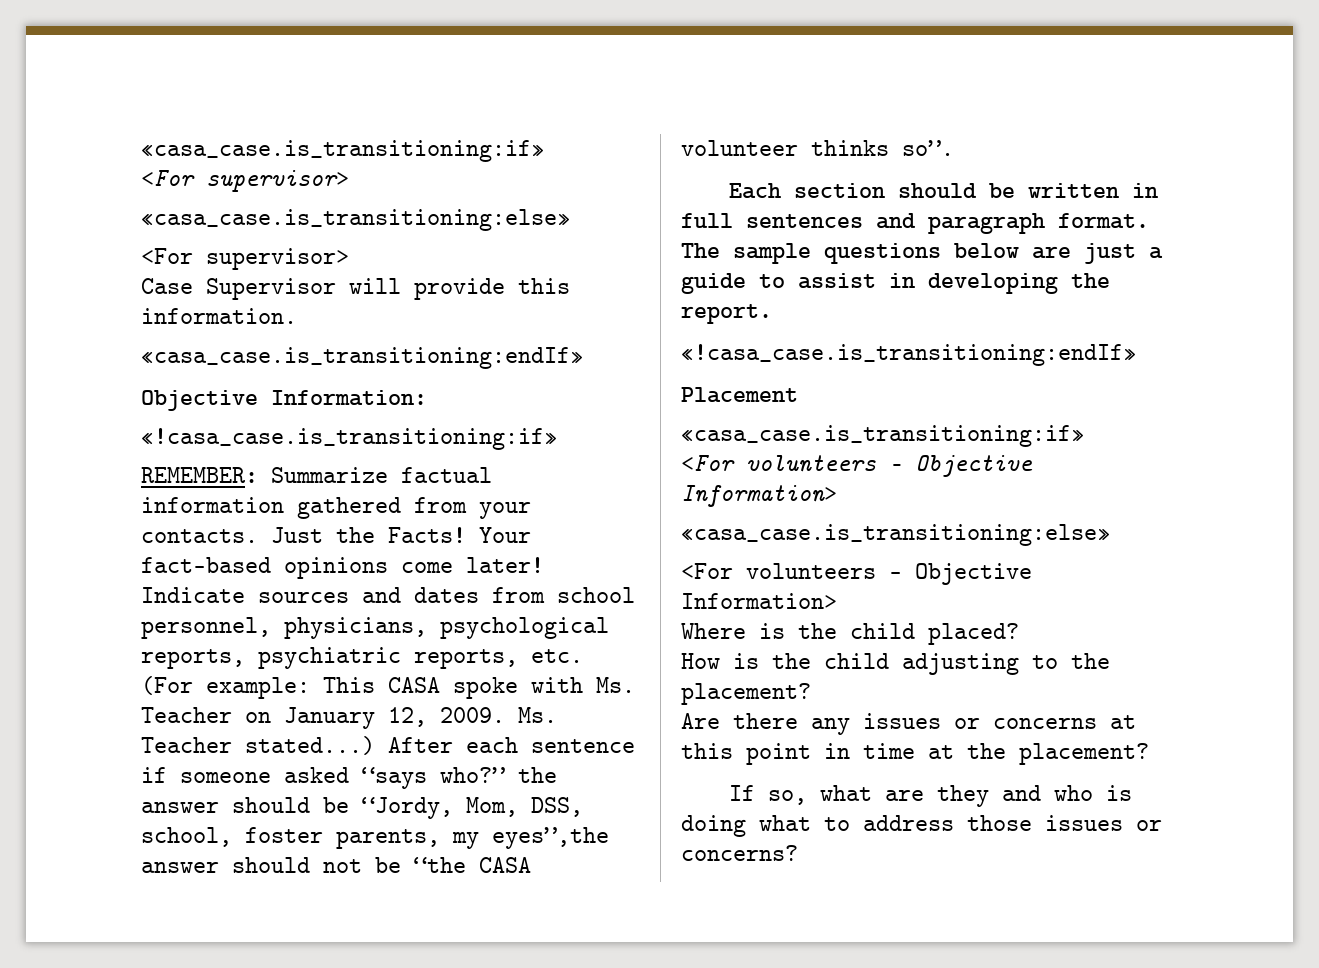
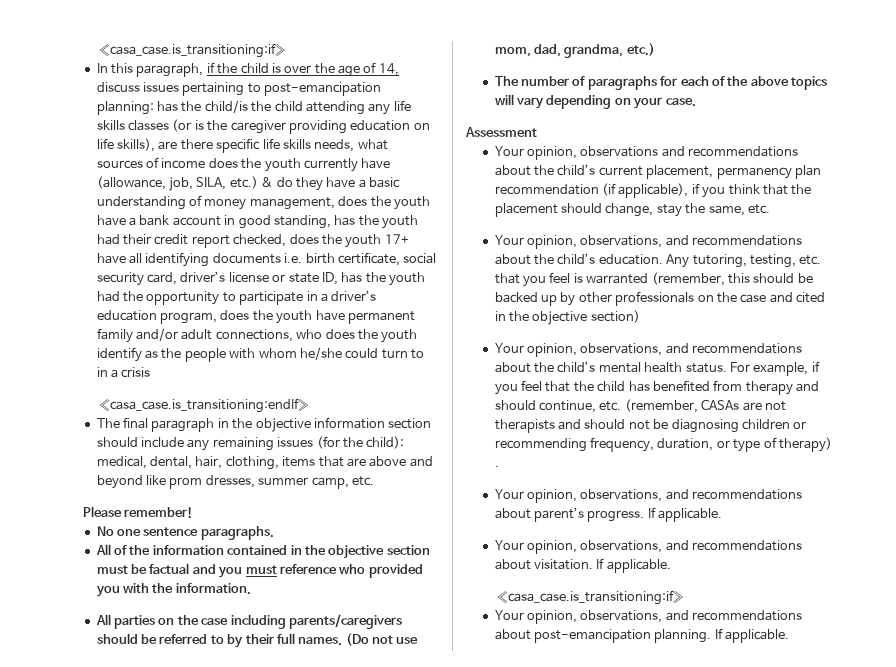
[141,140,544,162] [141,170,349,192] [141,209,570,231] [141,248,349,270] [141,278,570,300] [141,308,297,324] [141,347,583,369] [141,390,427,411] [141,428,557,450] [141,467,492,483] [141,497,531,519] [141,527,531,543] [141,557,544,579] [141,587,635,603] [141,617,609,639] [141,647,583,669] [141,676,635,699] [141,707,557,729] [141,736,635,755] [141,767,557,789] [141,797,583,819] [141,827,609,849] [141,857,531,873] [681,140,954,156] [729,183,1159,199] [681,213,1149,234] [681,243,1163,264] [681,273,1110,294] [681,304,772,324] [681,344,1136,366] [681,387,798,403] [681,425,1084,447] [681,455,1033,477] [681,485,837,507] [681,524,1110,546] [681,563,1032,585] [681,593,837,609] [681,623,1019,645] [681,653,1110,675] [681,683,811,705] [681,713,1136,735] [681,743,1149,765] [729,785,1133,807] [681,815,1162,837] [681,845,798,861] «casa_case.is_transitioning:if» // <For supervisor> // «casa_case.is_transitioning:else» // <For supervisor> // Case Supervisor will provide this information. // «casa_case.is_transitioning:endIf» // Objective Information: // «!casa_case.is_transitioning:if» // REMEMBER: Summarize factual information gathered from your contacts. Just the Facts! Your fact-based opinions come later! Indicate sources and dates from school personnel, physicians, psychological reports, psychiatric reports, etc. (For example: This CASA spoke with Ms. Teacher on January 12, 2009. Ms. Teacher stated...) After each sentence if someone asked “says who?” the answer should be “Jordy, Mom, DSS, school, foster parents, my eyes”,the answer should not be “the CASA volunteer thinks so”. // Each section should be written in full sentences and paragraph format. The sample questions below are just a guide to assist in developing the report. // «!casa_case.is_transitioning:endIf» // Placement // «casa_case.is_transitioning:if» // <For volunteers - Objective Information> // «casa_case.is_transitioning:else» // <For volunteers - Objective Information> // Where is the child placed? // How is the child adjusting to the placement? // Are there any issues or concerns at this point in time at the placement? // If so, what are they and who is doing what to address those issues or concerns? -> [97,43,287,58] [96,62,399,77] [96,82,382,96] [96,100,411,115] [96,119,430,134] [96,138,388,153] [96,157,391,172] [96,176,401,191] [96,195,430,210] [96,215,419,229] [96,234,409,248] [96,252,437,267] [96,271,426,286] [96,290,377,305] [96,310,415,324] [96,328,418,343] [96,347,425,362] [96,367,151,378] [97,398,310,413] [96,417,432,432] [96,436,405,451] [96,456,433,470] [96,475,374,489] [82,506,194,519] [96,526,274,540] [95,544,430,559] [96,563,423,578] [95,583,251,597] [95,614,402,629] [96,633,419,648] [494,43,655,58] [494,76,828,90] [494,94,696,109] [465,127,537,137] [494,146,799,160] [494,164,821,179] [494,183,812,198] [494,203,770,217] [494,235,803,249] [494,253,822,268] [494,272,813,287] [494,291,826,306] [494,310,640,325] [494,343,803,357] [494,361,820,376] [494,380,820,395] [494,399,786,413] [494,419,807,433] [494,437,832,452] [494,466,499,467] [494,489,803,503] [494,507,723,522] [494,540,803,554] [494,558,671,573] [495,590,685,605] [494,610,803,624] [494,628,790,643] «casa_case.is_transitioning:if» // In this paragraph, if the child is over the age of 14, discuss issues pertaining to post-emancipation planning: has the child/is the child attending any life skills classes (or is the caregiver providing education on life skills), are there specific life skills needs, what sources of income does the youth currently have (allowance, job, SILA, etc.) & do they have a basic understanding of money management, does the youth have a bank account in good standing, has the youth had their credit report checked, does the youth 17+ have all identifying documents i.e. birth certificate, social security card, driver’s license or state ID, has the youth had the opportunity to participate in a driver’s education program, does the youth have permanent family and/or adult connections, who does the youth identify as the people with whom he/she could turn to in a crisis // «casa_case.is_transitioning:endIf» // The final paragraph in the objective information section should include any remaining issues (for the child): medical, dental, hair, clothing, items that are above and beyond like prom dresses, summer camp, etc. // Please remember! // No one sentence paragraphs. // All of the information contained in the objective section must be factual and you must reference who provided you with the information. // All parties on the case including parents/caregivers should be referred to by their full names. (Do not use mom, dad, grandma, etc.) // The number of paragraphs for each of the above topics will vary depending on your case. // Assessment // Your opinion, observations and recommendations about the child’s current placement, permanency plan recommendation (if applicable), if you think that the placement should change, stay the same, etc. // Your opinion, observations, and recommendations about the child’s education. Any tutoring, testing, etc. that you feel is warranted (remember, this should be backed up by other professionals on the case and cited in the objective section) // Your opinion, observations, and recommendations about the child’s mental health status. For example, if you feel that the child has benefited from therapy and should continue, etc. (remember, CASAs are not therapists and should not be diagnosing children or recommending frequency, duration, or type of therapy) . // Your opinion, observations, and recommendations about parent’s progress. If applicable. // Your opinion, observations, and recommendations about visitation. If applicable. // «casa_case.is_transitioning:if» // Your opinion, observations, and recommendations about post-emancipation planning. If applicable.

